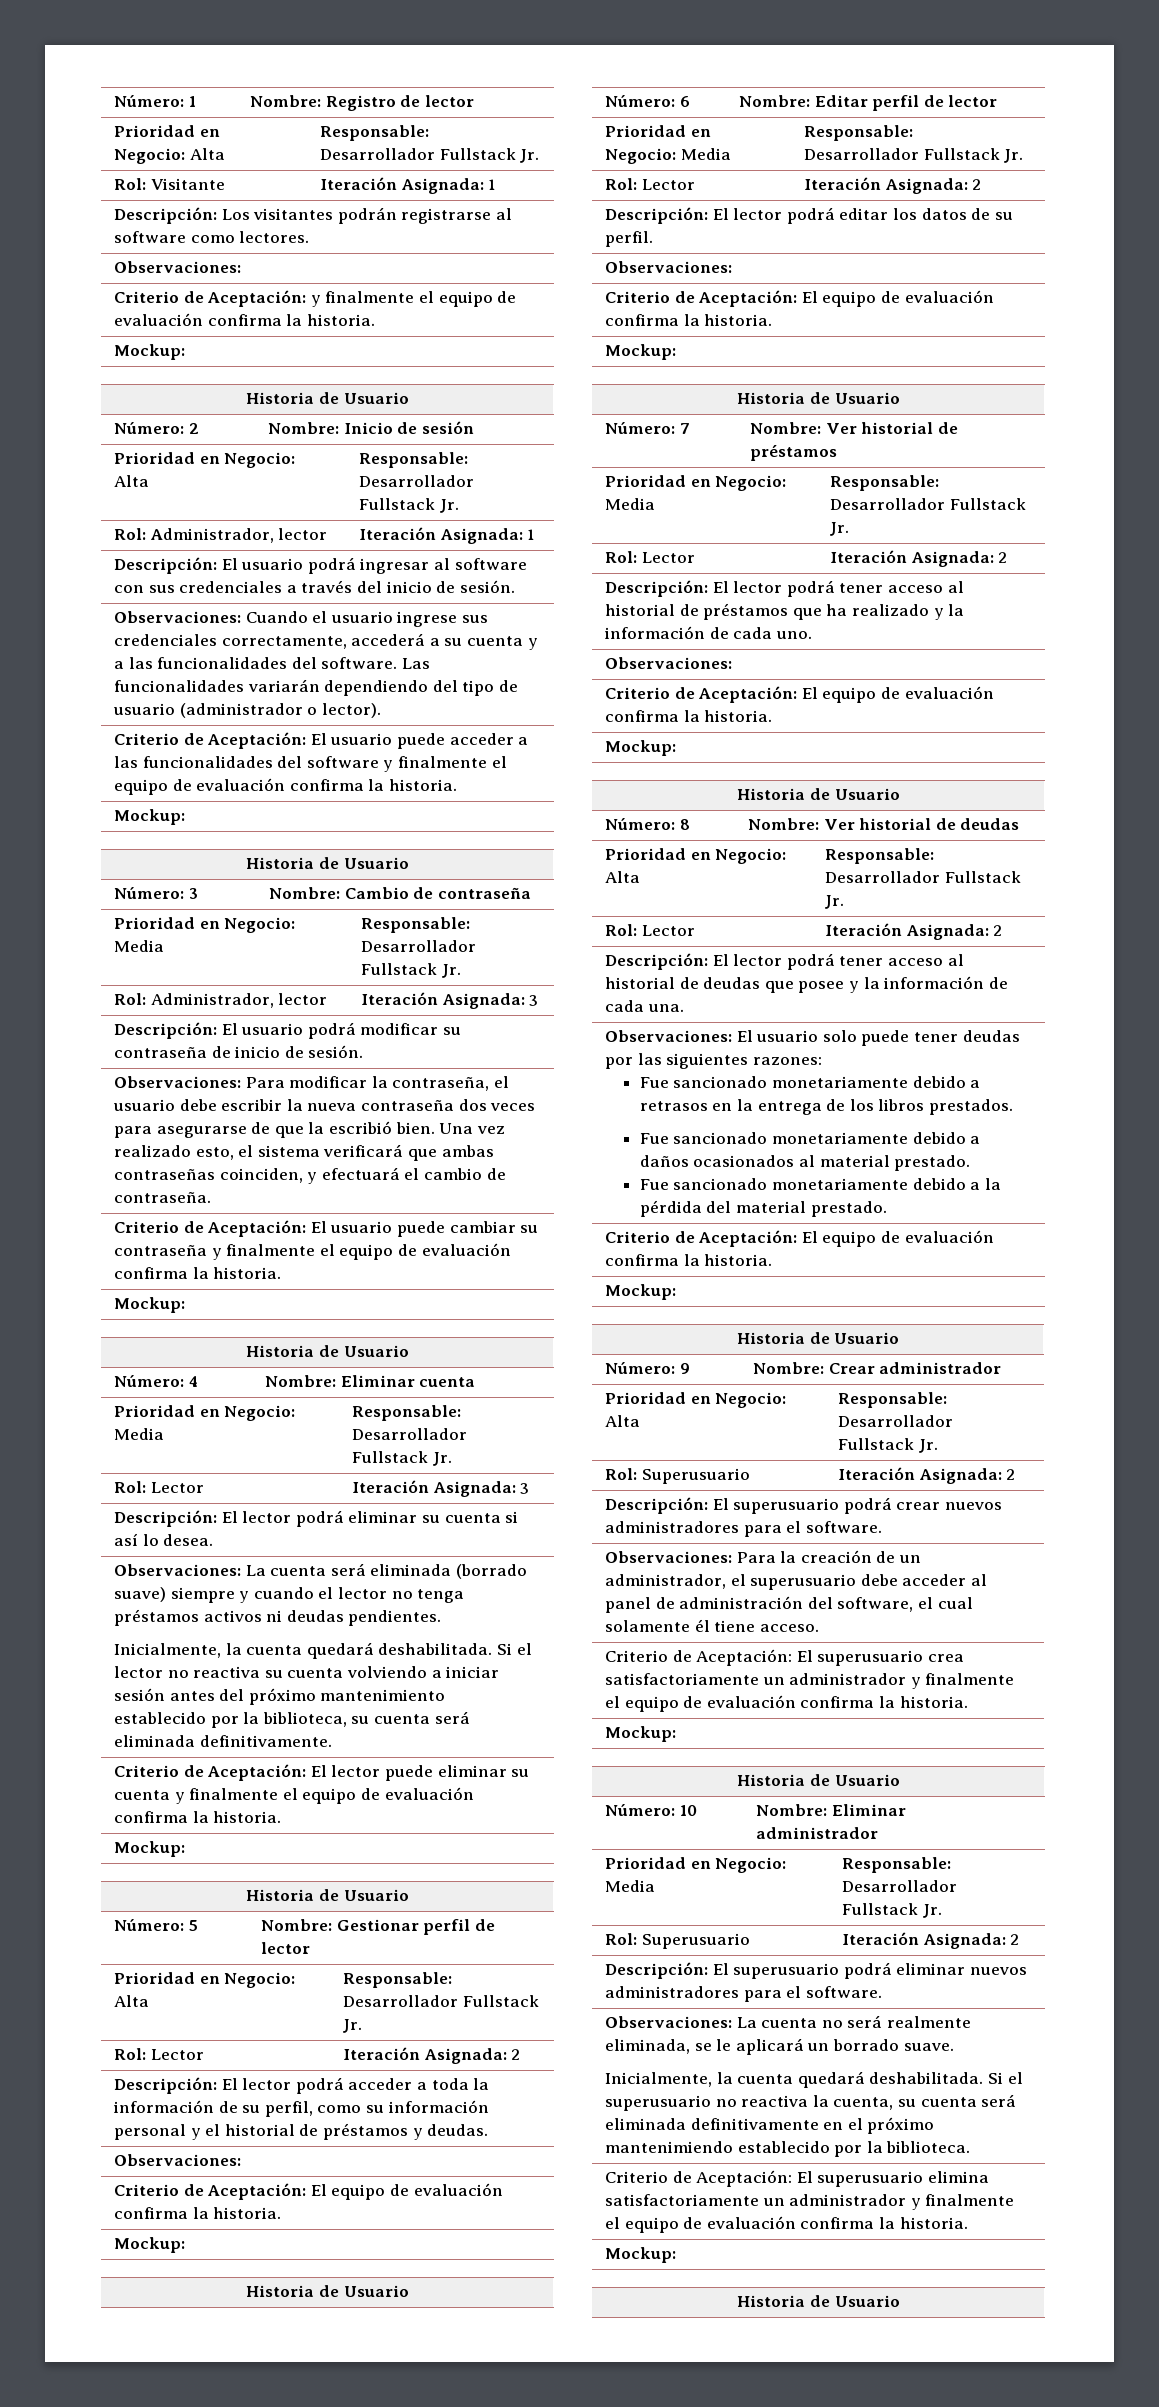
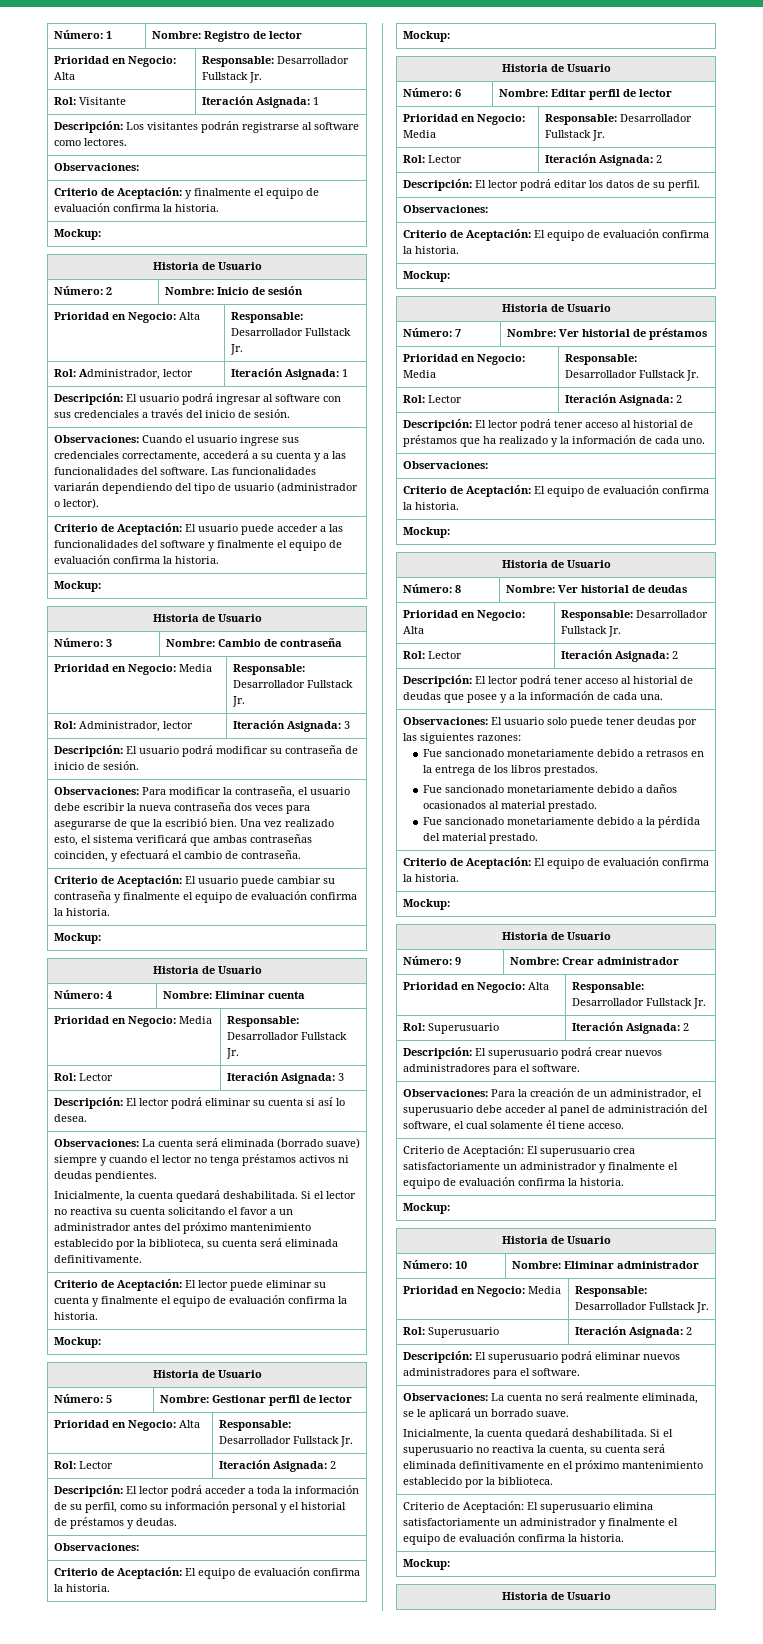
[347,1666,500,1678] [114,1688,166,1701] volviendo a iniciar sesión -> [167,1207,293,1215] [53,1223,131,1231] solicitando el favor a un administrador
(860, 987) none -> [508,694,515,700] a
[605,2141,734,2153] mantenimiendo -> [621,1461,703,1469] mantenimiento

